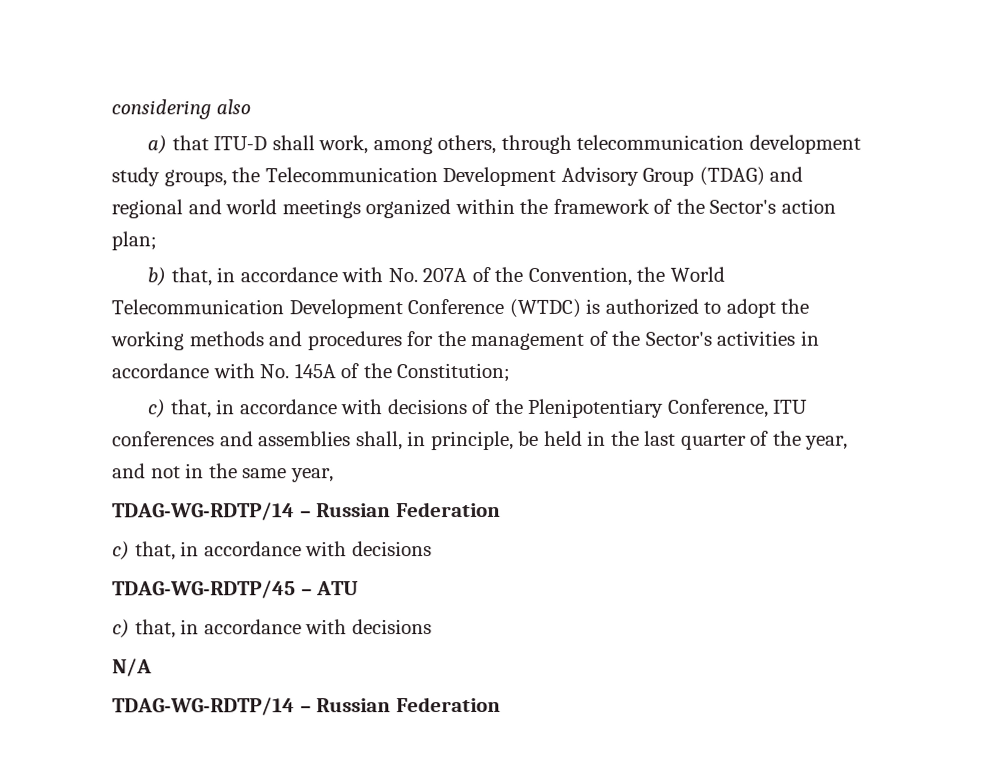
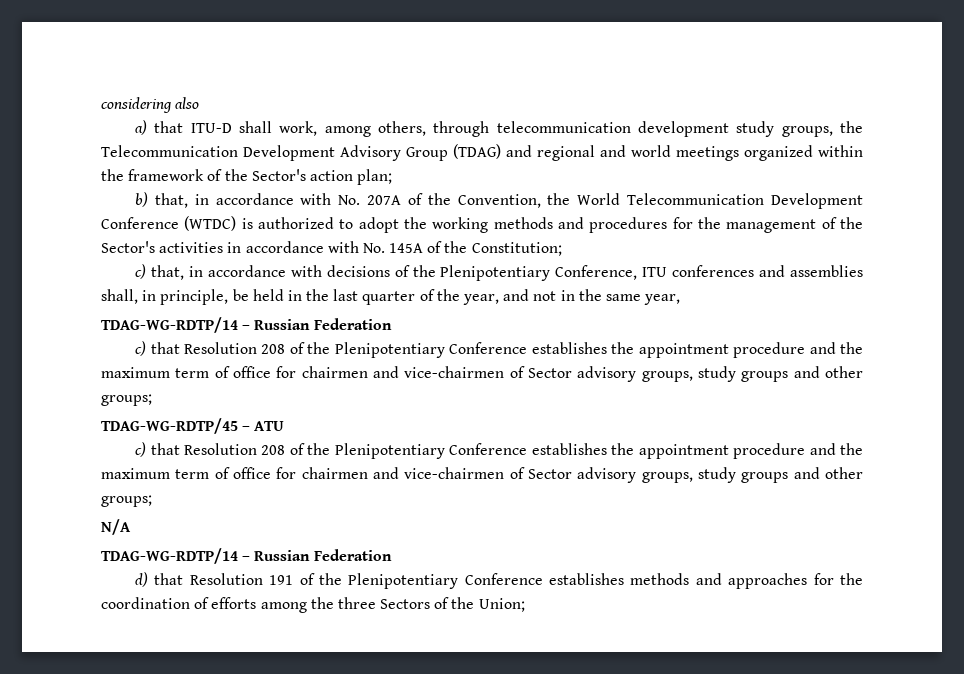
[134,541,432,561] [112,580,360,599] [112,619,432,639] that, in accordance with decisions // TDAG-WG-RDTP/45 – ATU // c) that, in accordance with decisions -> [150,342,863,358] [101,366,864,382] [101,394,152,406] [101,418,285,434] [135,442,863,459] [101,467,864,483] [101,495,152,507] that Resolution 208 of the Plenipotentiary Conference establishes the appointment procedure and the maximum term of office for chairmen and vice-chairmen of Sector advisory groups, study groups and other groups; // TDAG-WG-RDTP/45 – ATU // c) that Resolution 208 of the Plenipotentiary Conference establishes the appointment procedure and the maximum term of office for chairmen and vice-chairmen of Sector advisory groups, study groups and other groups;
(501, 704) none -> [135,572,863,589] [101,597,525,613] // d) that Resolution 191 of the Plenipotentiary Conference establishes methods and approaches for the coordination of efforts among the three Sectors of the Union;

